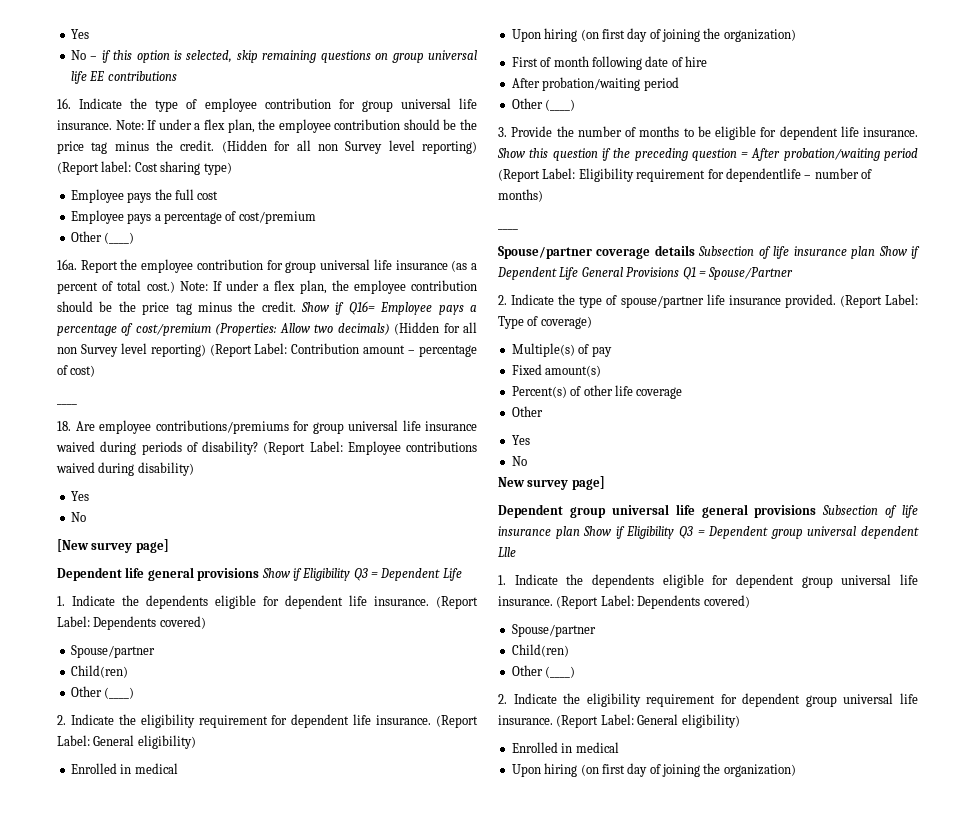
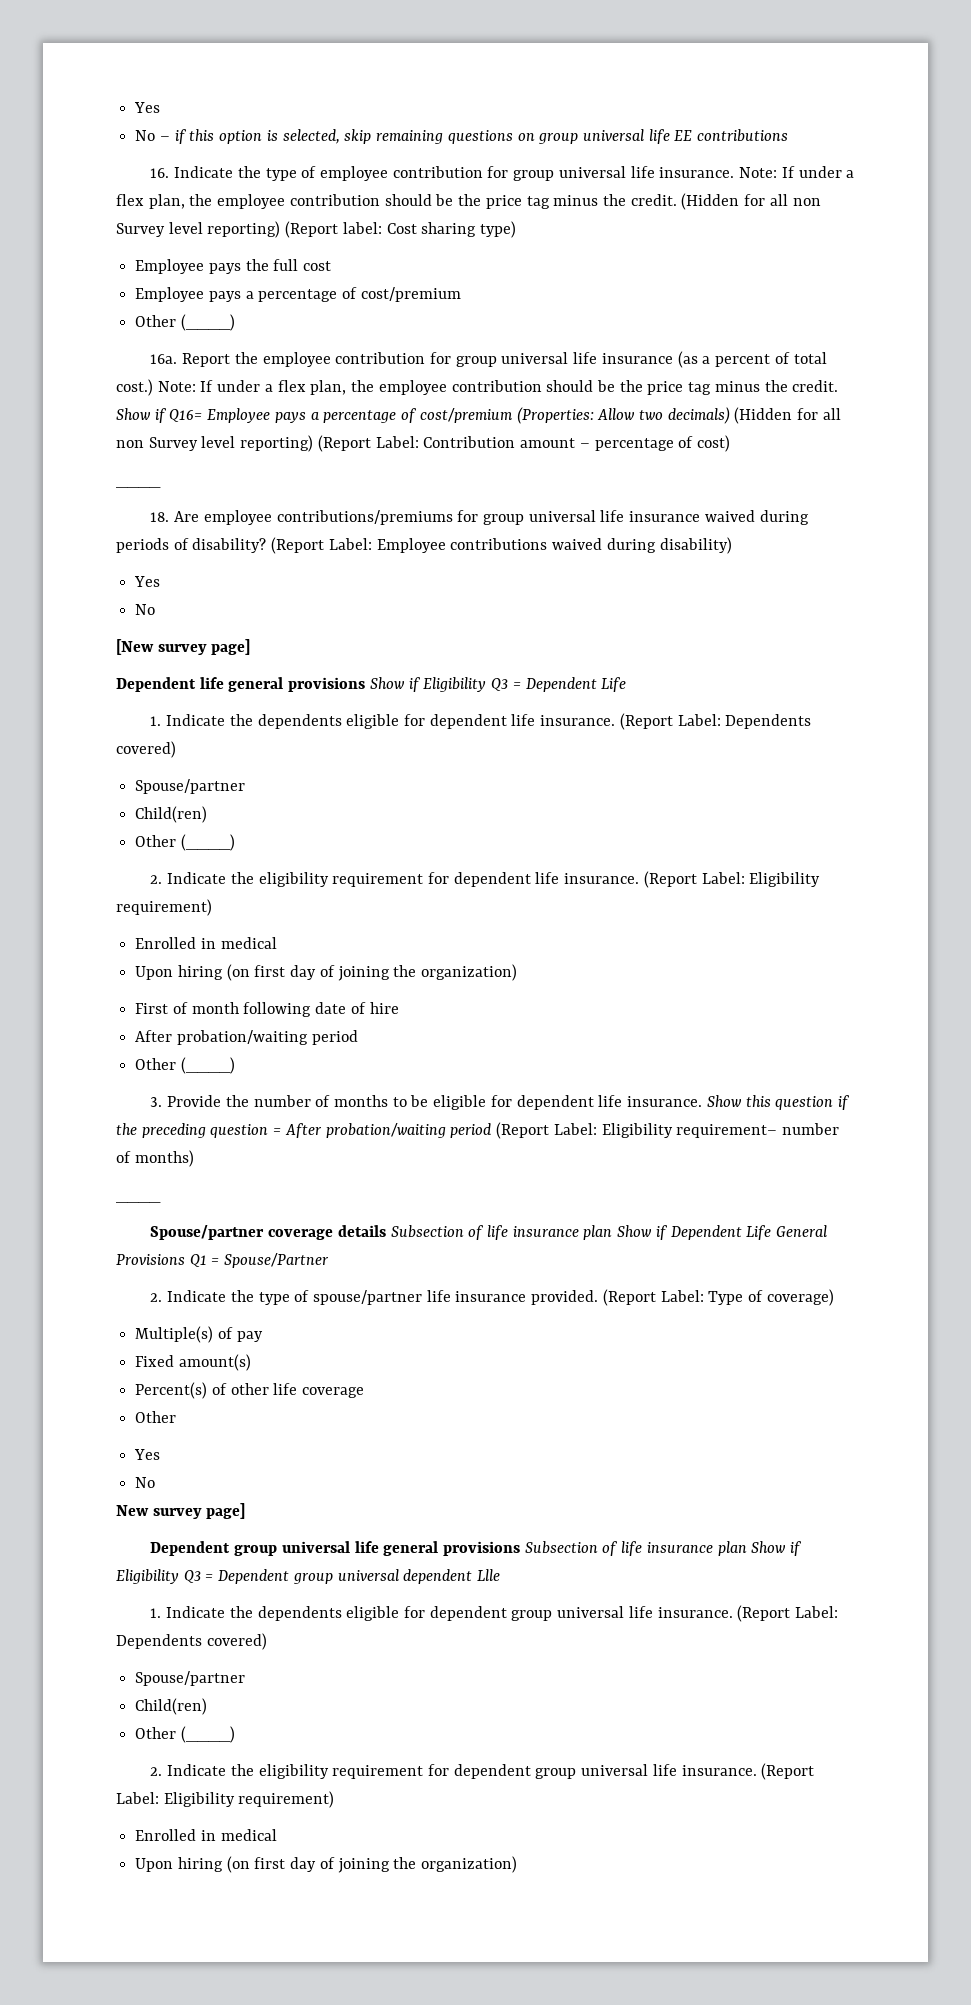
[93,735,196,749] General eligibility) -> [749,872,821,887] [116,899,212,916] Eligibility requirement)
[636,168,812,182] requirement for dependentlife – -> [676,1124,778,1138] requirement–
[637,714,740,728] General eligibility) -> [163,1791,335,1808] Eligibility requirement)

